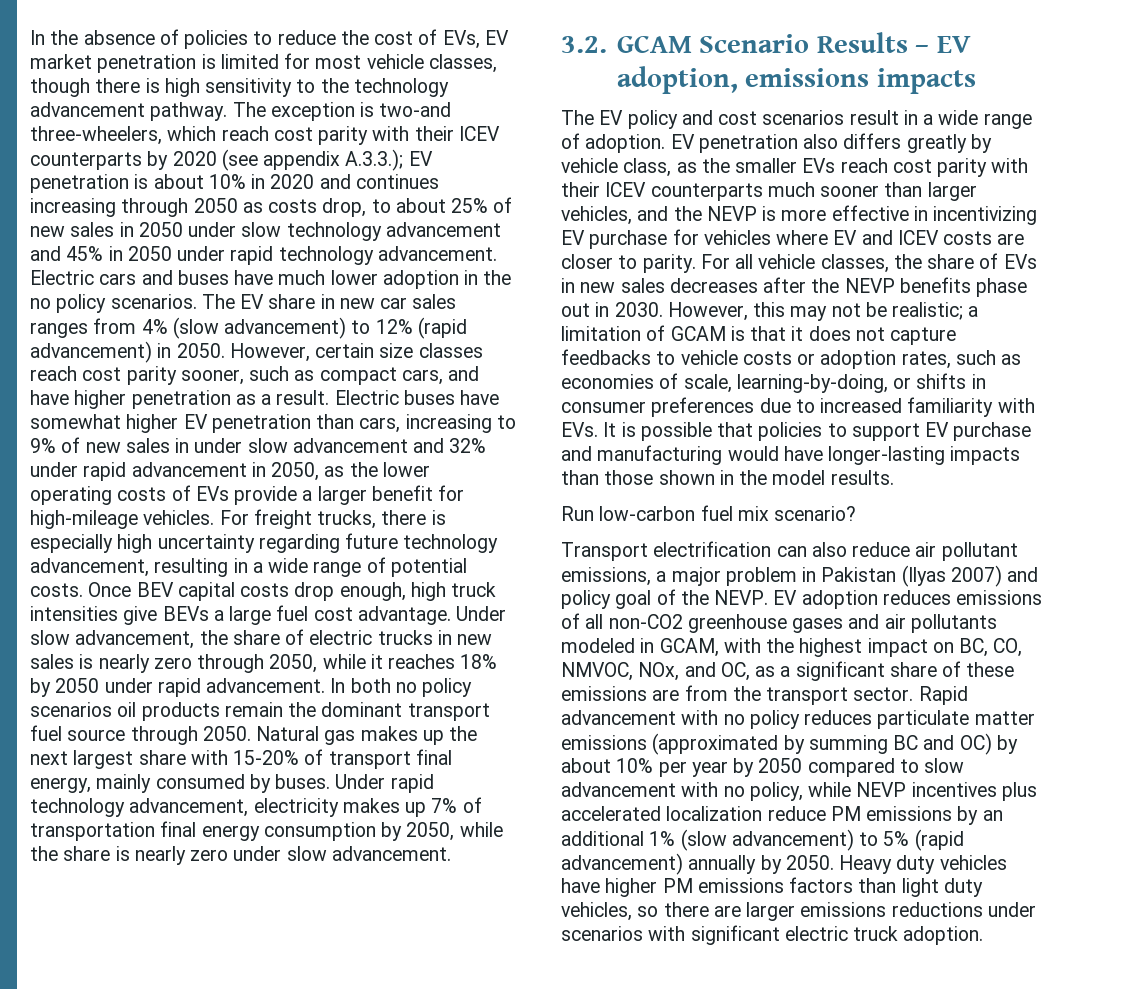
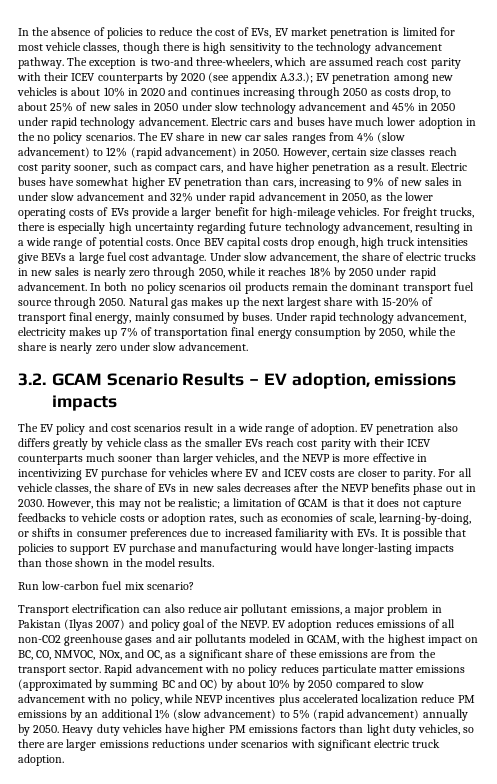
(217, 133) none -> [309,57,373,66] are assumed
(129, 183) none -> [393,74,453,84] [17,87,57,96] among new vehicles
[623,158,672,177] class, -> [143,438,168,447] class
[658,761,728,777] per year -> (290, 684) none

